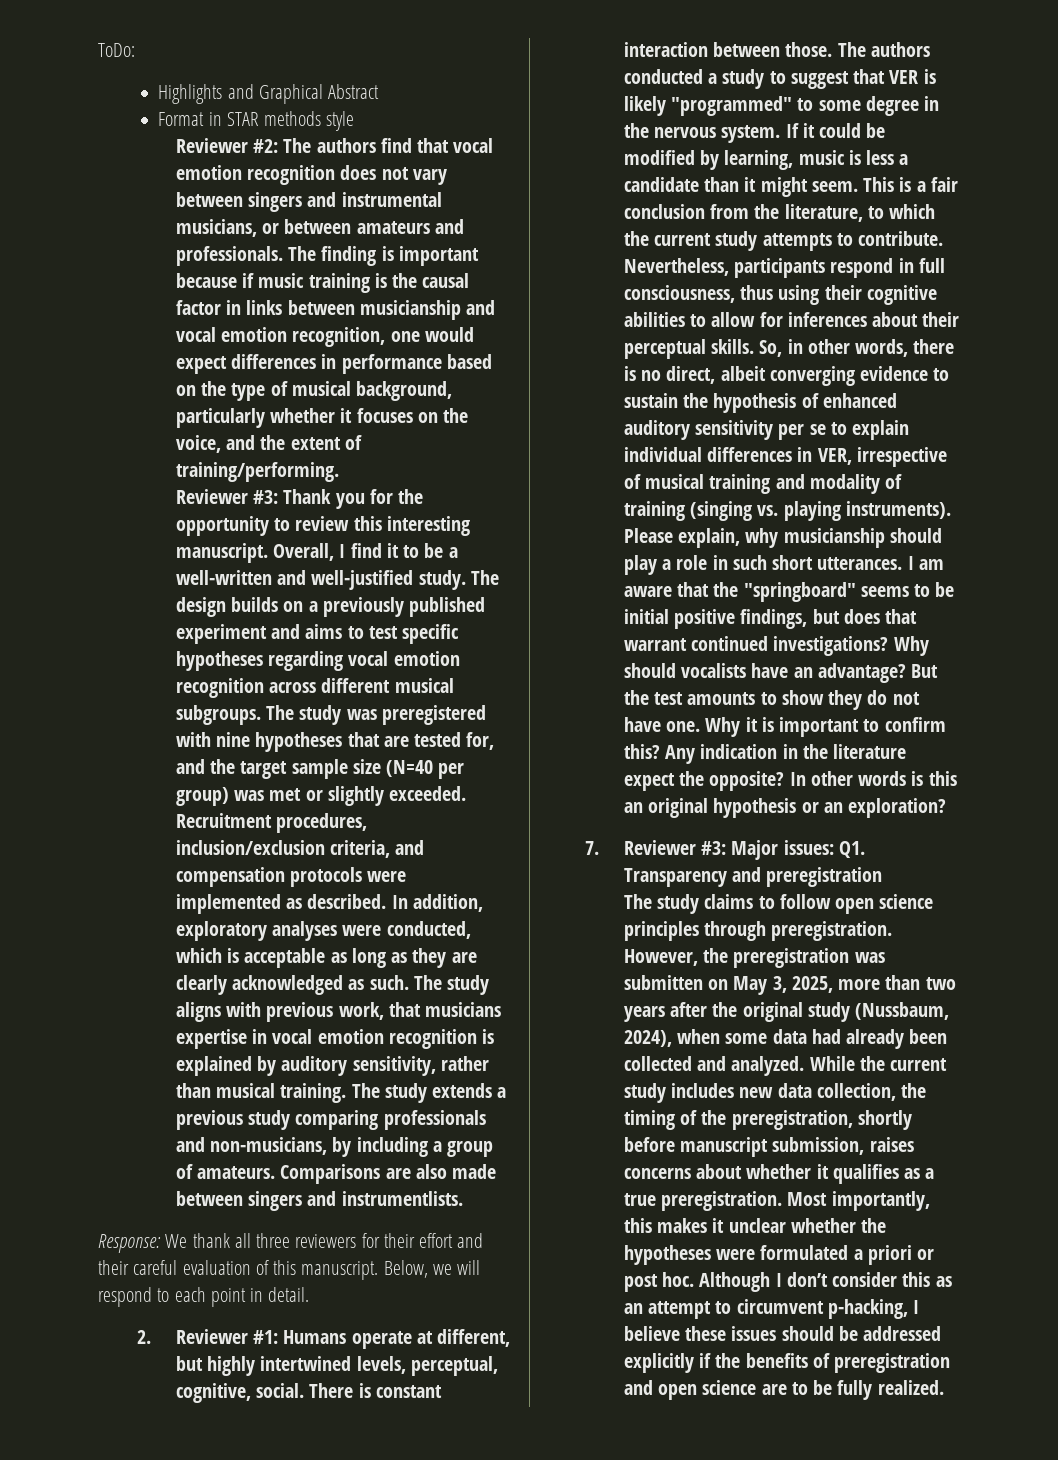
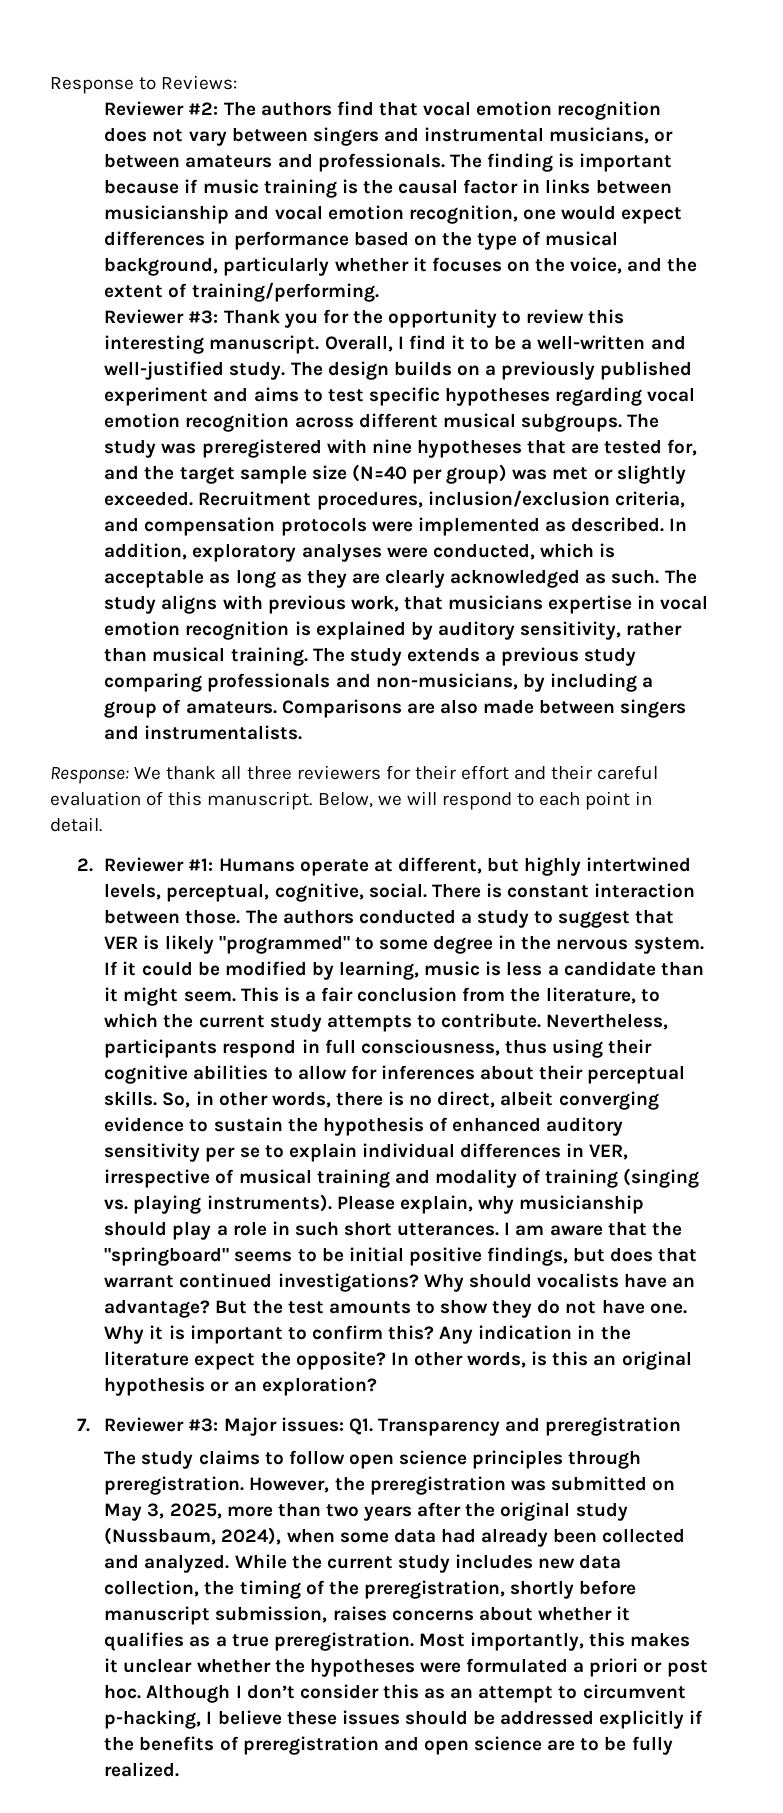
[98,43,135,57] [158,84,380,104] [158,111,355,131] ToDo: // Highlights and Graphical Abstract // Format in STAR methods style -> [50,75,238,94] Response to Reviews:
[341,1191,463,1206] instrumentlists. -> [144,725,303,740] instrumentalists.
[858,771,907,786] words -> [467,1351,527,1368] words,
[623,975,703,990] submitten -> [550,1476,647,1491] submitted

